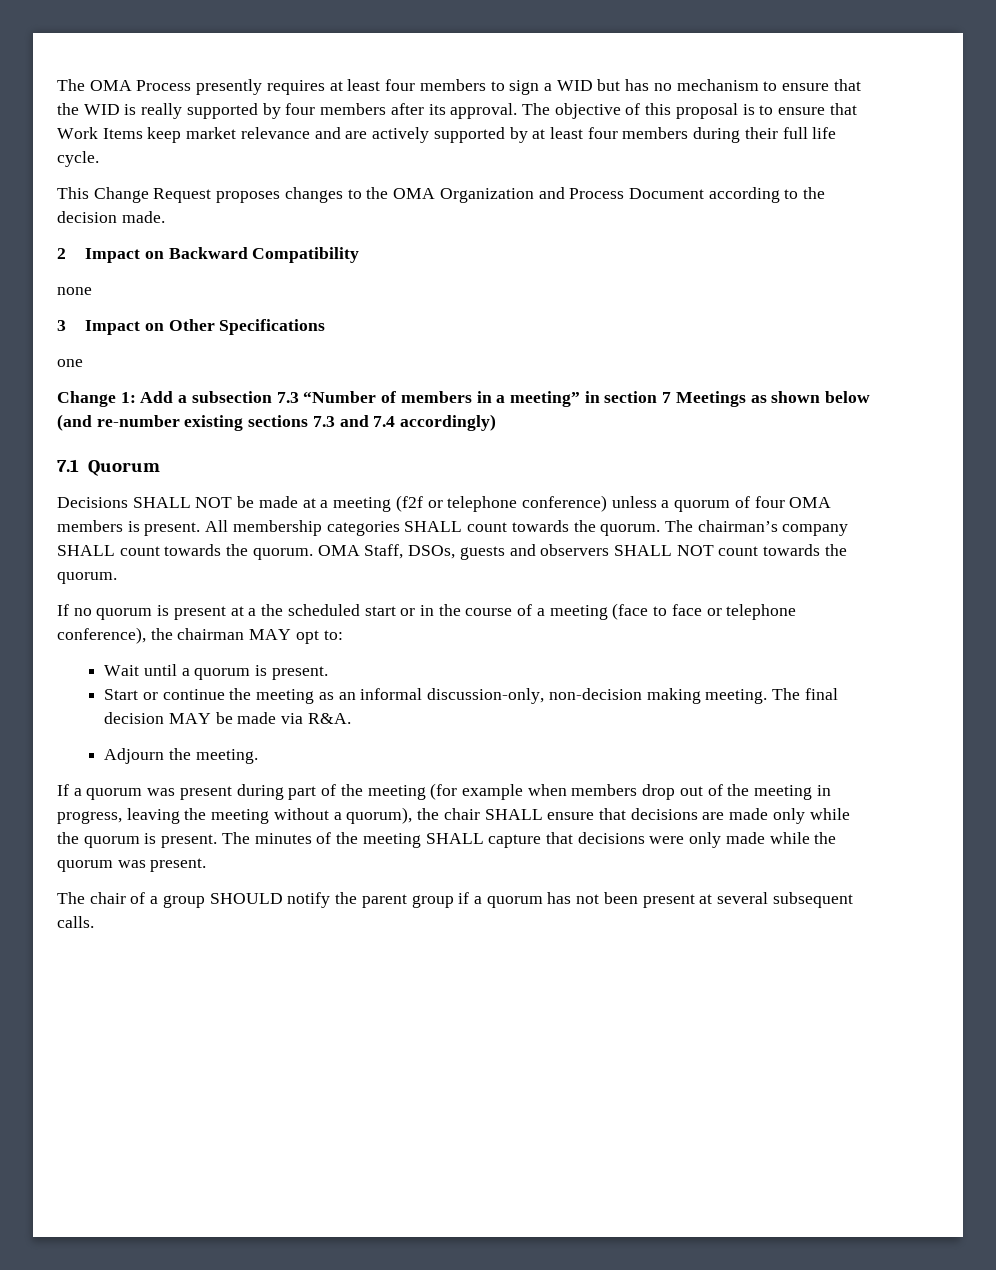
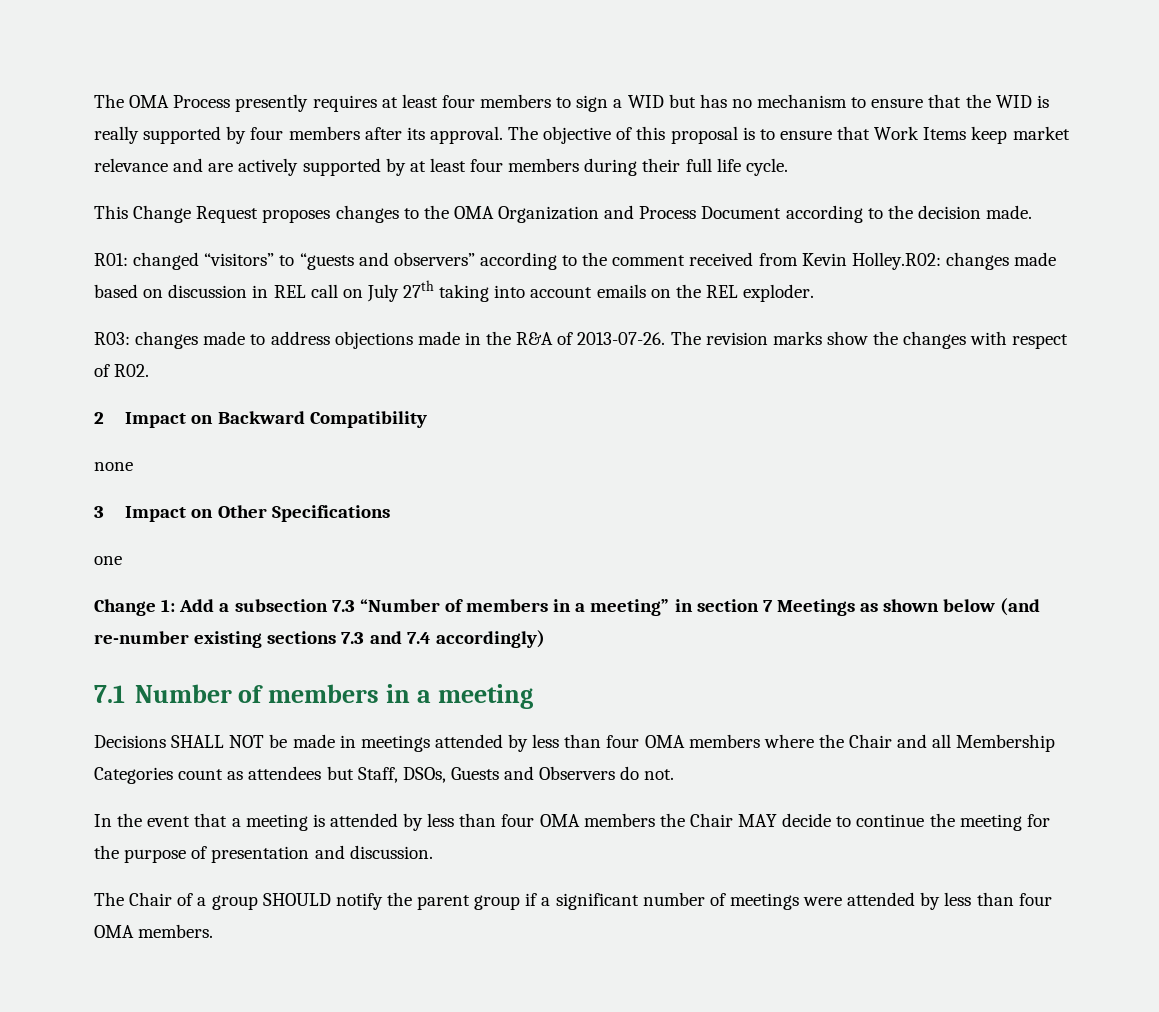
(165, 217) none -> [94,252,1057,270] [94,280,815,302] [94,331,1069,349] [94,364,150,377] // R01: changed “visitors” to “guests and observers” according to the comment received from Kevin Holley.R02: changes made based on discussion in REL call on July 27th taking into account emails on the REL exploder. // R03: changes made to address objections made in the R&A of 2013-07-26. The revision marks show the changes with respect of R02.
[87,460,160,476] Quorum -> [134,684,533,709] Number of members in a meeting
[302,495,832,512] [57,520,849,536] [57,544,847,560] [57,572,117,584] [57,603,797,620] [57,627,343,644] [104,664,328,680] [104,688,838,704] [104,712,351,724] [104,748,258,764] [57,783,831,800] [57,807,850,824] [57,832,837,848] [57,858,207,872] [57,892,126,904] at a meeting (f2f or telephone conference) unless a quorum of four OMA members is present. All membership categories SHALL count towards the quorum. The chairman’s company SHALL count towards the quorum. OMA Staff, DSOs, guests and observers SHALL NOT count towards the quorum. // If no quorum is present at a the scheduled start or in the course of a meeting (face to face or telephone conference), the chairman MAY opt to: // Wait until a quorum is present. // Start or continue the meeting as an informal discussion-only, non-decision making meeting. The final decision MAY be made via R&A. // Adjourn the meeting. // If a quorum was present during part of the meeting (for example when members drop out of the meeting in progress, leaving the meeting without a quorum), the chair SHALL ensure that decisions are made only while the quorum is present. The minutes of the meeting SHALL capture that decisions were only made while the quorum was present. // The chair -> [339,734,1056,752] [94,766,675,784] [94,813,1050,831] [94,845,433,863] [94,892,173,906] in meetings attended by less than four OMA members where the Chair and all Membership Categories count as attendees but Staff, DSOs, Guests and Observers do not. // In the event that a meeting is attended by less than four OMA members the Chair MAY decide to continue the meeting for the purpose of presentation and discussion. // The Chair
[486,892,853,908] [57,916,94,928] quorum has not been present at several subsequent calls. -> [555,892,1052,910] [94,924,214,938] significant number of meetings were attended by less than four OMA members.

